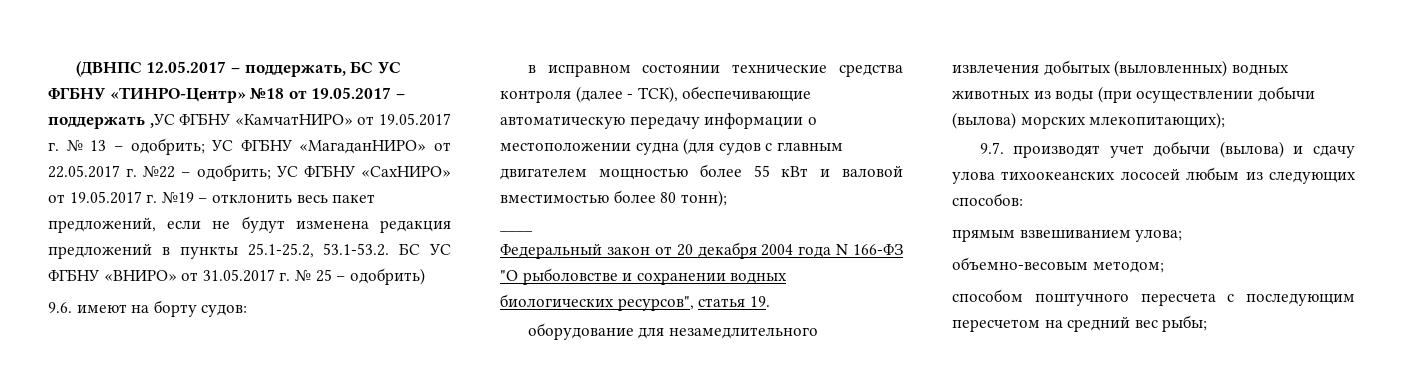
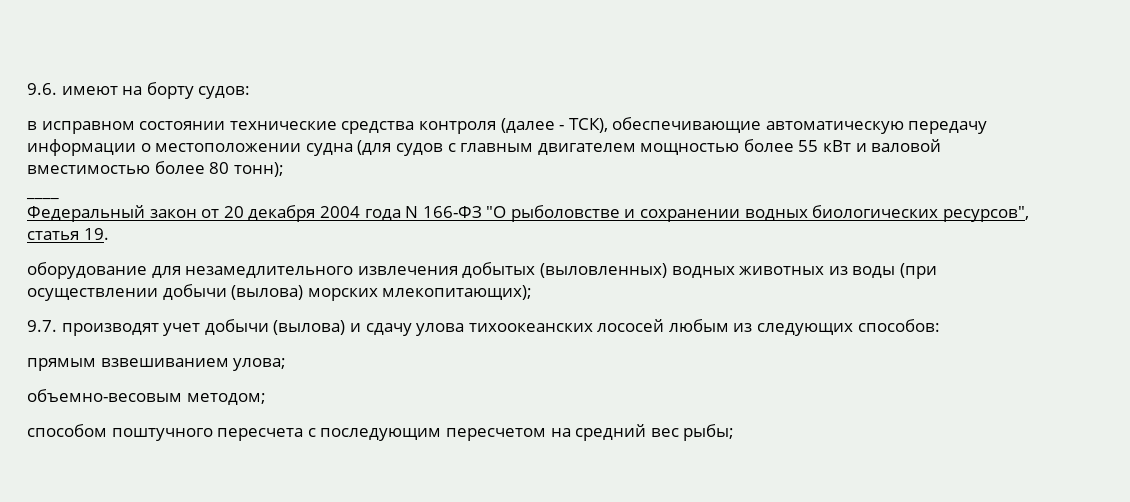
[75,61,401,77] [48,87,405,103] [48,113,452,129] [48,138,451,155] [48,164,451,181] [48,191,376,204] [48,216,451,233] [48,243,451,259] [48,268,425,285] (ДВНПС 12.05.2017 – поддержать, БС УС ФГБНУ «ТИНРО-Центр» №18 от 19.05.2017 – поддержать ,УС ФГБНУ «КамчатНИРО» от 19.05.2017 г. № 13 – одобрить; УС ФГБНУ «МагаданНИРО» от 22.05.2017 г. №22 – одобрить; УС ФГБНУ «СахНИРО» от 19.05.2017 г. №19 – отклонить весь пакет предложений, если не будут изменена редакция предложений в пункты 25.1-25.2, 53.1-53.2. БС УС ФГБНУ «ВНИРО» от 31.05.2017 г. № 25 – одобрить) // -> (27, 89) none

